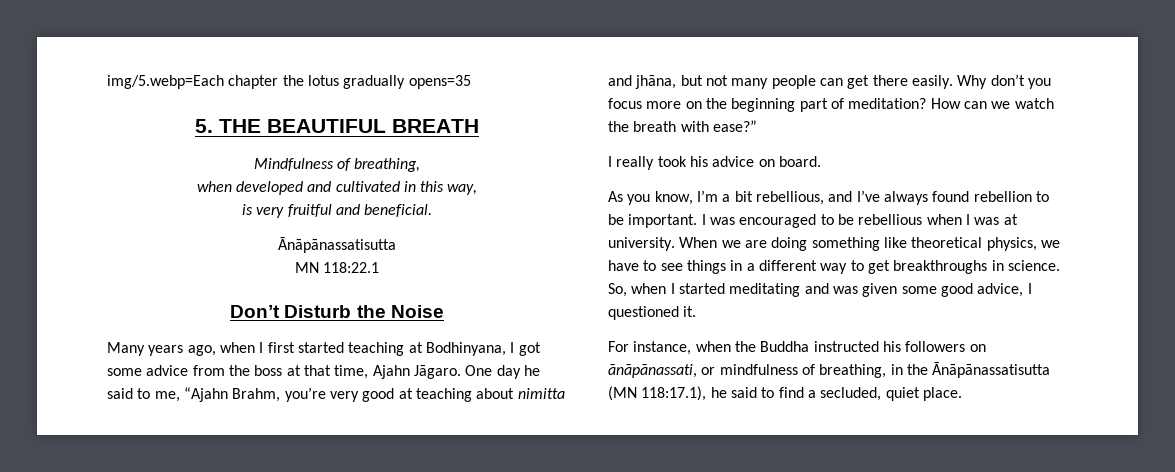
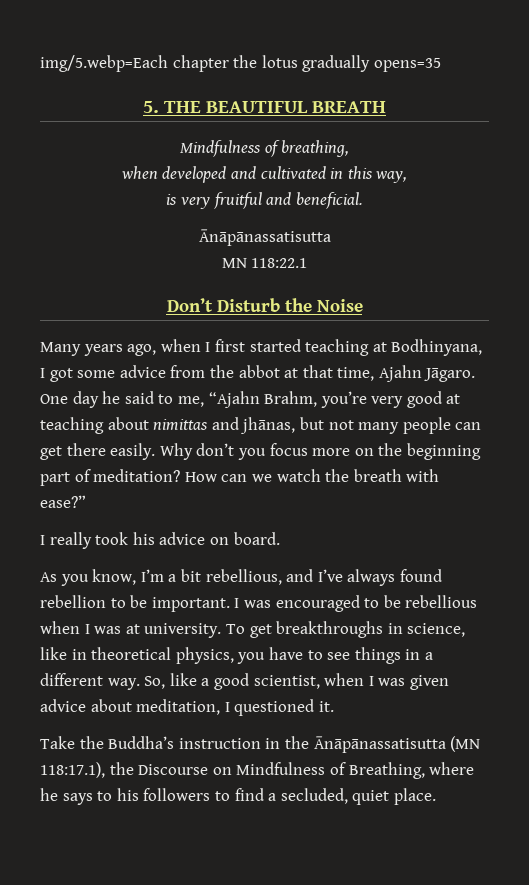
[254,365,283,376] boss -> [238,365,280,378] abbot
[517,388,565,399] [608,75,677,89] nimitta and jhāna, -> [153,417,296,434] nimittas and jhānas,
[679,237,907,251] When we are doing something like -> [225,621,466,638] [40,647,87,660] To get breakthroughs in science, like in
[1040,240,1060,248] we -> [237,652,266,664] you
[820,260,1060,274] [608,283,1032,297] [608,306,697,320] [608,341,986,355] [608,364,887,378] way to get breakthroughs in science. So, when I started meditating and was given some good advice, I questioned it. // For instance, when the Buddha instructed his followers on ānāpānassati, or mindfulness of breathing, -> [107,673,449,690] [40,699,334,716] [40,736,261,749] way. So, like a good scientist, when I was given advice about meditation, I questioned it. // Take the Buddha’s instruction
[710,387,757,398] he said -> [109,762,475,779] [40,788,211,805] the Discourse on Mindfulness of Breathing, where he says to his followers

